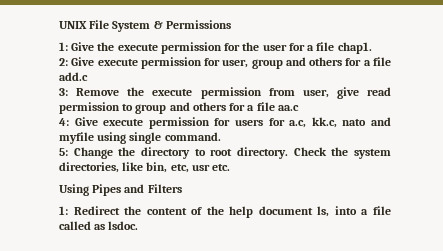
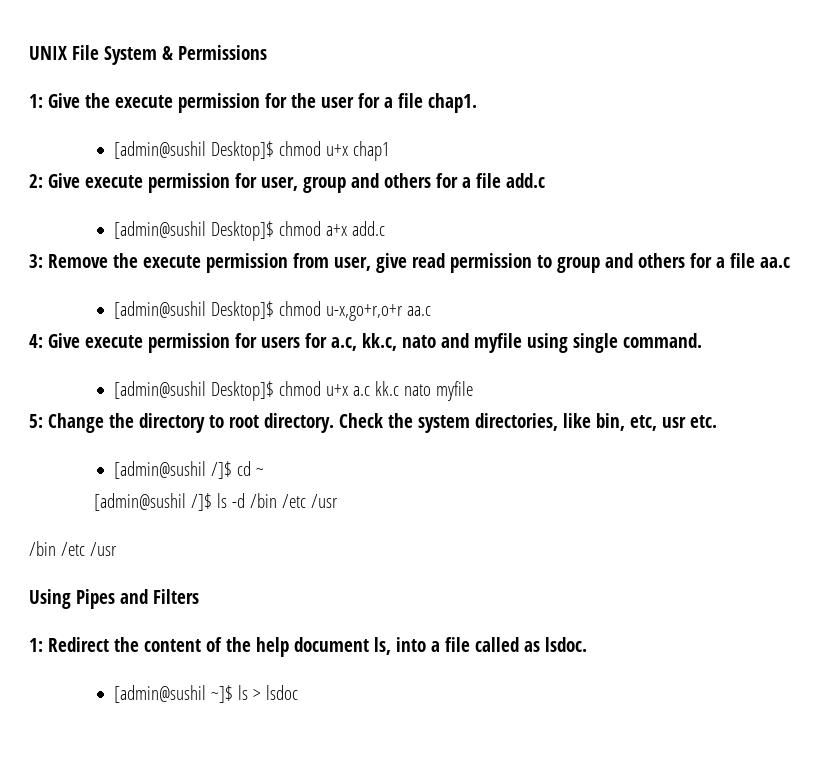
(372, 48) none -> [114,141,390,161] // [admin@sushil Desktop]$ chmod u+x chap1
(88, 76) none -> [114,221,385,241] // [admin@sushil Desktop]$ chmod a+x add.c
(299, 108) none -> [114,301,431,321] // [admin@sushil Desktop]$ chmod u-x,go+r,o+r aa.c
(221, 136) none -> [114,381,473,401] // [admin@sushil Desktop]$ chmod u+x a.c kk.c nato myfile
(231, 167) none -> [114,461,264,479] [93,493,338,511] [29,541,117,556] // [admin@sushil /]$ cd ~ // [admin@sushil /]$ ls -d /bin /etc /usr // /bin /etc /usr
(139, 225) none -> [114,685,298,703] // [admin@sushil ~]$ ls > lsdoc

